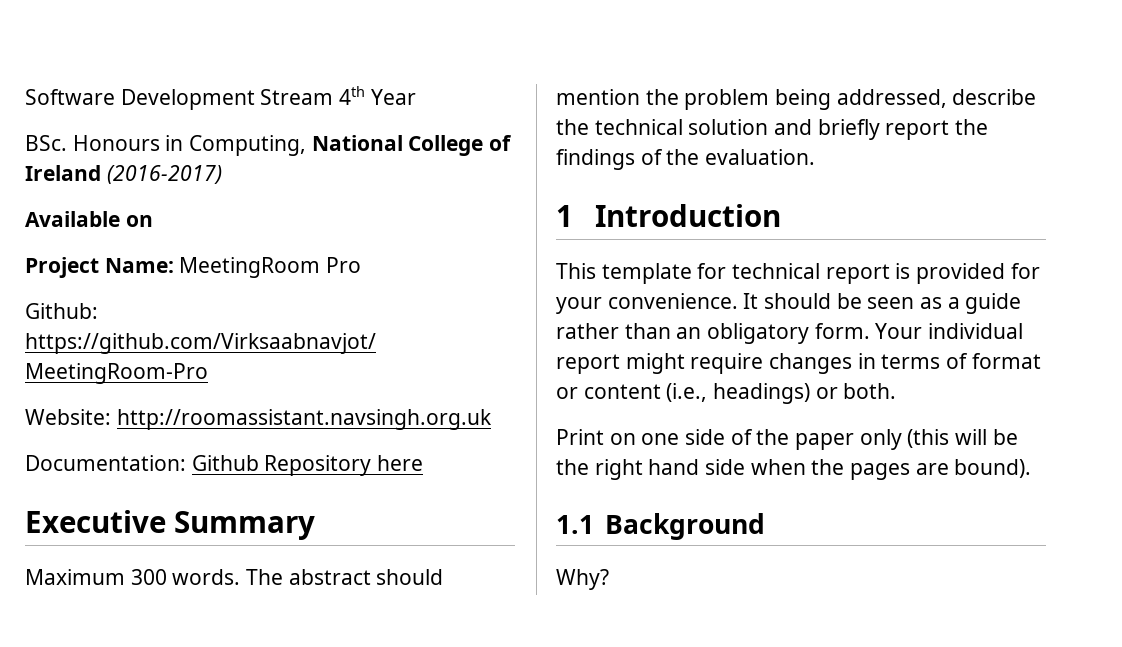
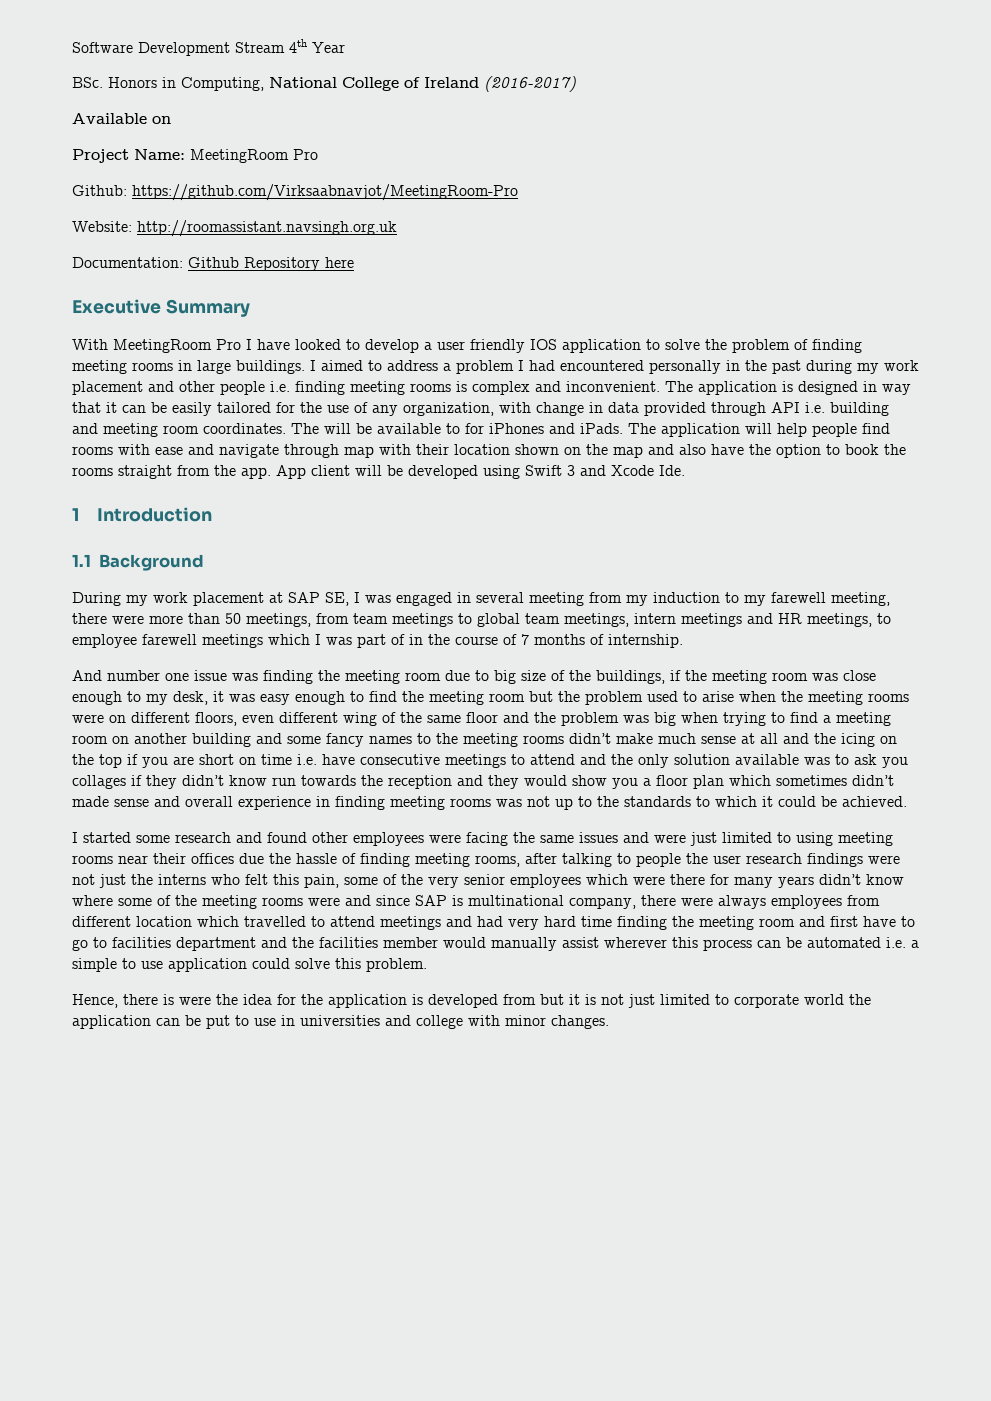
[72,135,160,151] Honours -> [108,77,157,88] Honors
[25,569,444,585] [556,89,1037,110] [556,119,989,140] [556,149,816,170] [556,204,781,227] [556,263,1040,284] [556,293,1022,314] [556,323,1024,344] [556,353,1041,374] [556,383,897,404] [556,429,1018,450] [556,459,1032,480] [556,513,765,540] [556,569,609,590] Maximum 300 words. The abstract should mention the problem being addressed, describe the technical solution and briefly report the findings of the evaluation. // 1 Introduction // This template for technical report is provided for your convenience. It should be seen as a guide rather than an obligatory form. Your individual report might require changes in terms of format or content (i.e., headings) or both. // Print on one side of the paper only (this will be the right hand side when the pages are bound). // 1.1 Background // Why? -> [72,339,862,353] [72,360,919,374] [72,381,911,395] [72,402,889,416] [72,423,890,437] [72,444,906,458] [72,465,685,479] [72,507,212,522] [72,554,204,571] [72,592,890,606] [72,613,891,627] [72,634,683,648] [72,670,876,684] [72,691,909,705] [72,712,891,726] [72,733,897,747] [72,754,908,768] [72,775,894,789] [72,796,907,810] [72,832,893,846] [72,853,900,867] [72,874,904,888] [72,895,880,909] [72,916,915,930] [72,937,919,951] [72,958,427,972] [72,994,871,1008] [72,1015,609,1029] With MeetingRoom Pro I have looked to develop a user friendly IOS application to solve the problem of finding meeting rooms in large buildings. I aimed to address a problem I had encountered personally in the past during my work placement and other people i.e. finding meeting rooms is complex and inconvenient. The application is designed in way that it can be easily tailored for the use of any organization, with change in data provided through API i.e. building and meeting room coordinates. The will be available to for iPhones and iPads. The application will help people find rooms with ease and navigate through map with their location shown on the map and also have the option to book the rooms straight from the app. App client will be developed using Swift 3 and Xcode Ide. // 1 Introduction // 1.1 Background // During my work placement at SAP SE, I was engaged in several meeting from my induction to my farewell meeting, there were more than 50 meetings, from team meetings to global team meetings, intern meetings and HR meetings, to employee farewell meetings which I was part of in the course of 7 months of internship. // And number one issue was finding the meeting room due to big size of the buildings, if the meeting room was close enough to my desk, it was easy enough to find the meeting room but the problem used to arise when the meeting rooms were on different floors, even different wing of the same floor and the problem was big when trying to find a meeting room on another building and some fancy names to the meeting rooms didn’t make much sense at all and the icing on the top if you are short on time i.e. have consecutive meetings to attend and the only solution available was to ask you collages if they didn’t know run towards the reception and they would show you a floor plan which sometimes didn’t made sense and overall experience in finding meeting rooms was not up to the standards to which it could be achieved. // I started some research and found other employees were facing the same issues and were just limited to using meeting rooms near their offices due the hassle of finding meeting rooms, after talking to people the user research findings were not just the interns who felt this pain, some of the very senior employees which were there for many years didn’t know where some of the meeting rooms were and since SAP is multinational company, there were always employees from different location which travelled to attend meetings and had very hard time finding the meeting room and first have to go to facilities department and the facilities member would manually assist wherever this process can be automated i.e. a simple to use application could solve this problem. // Hence, there is were the idea for the application is developed from but it is not just limited to corporate world the application can be put to use in universities and college with minor changes.

